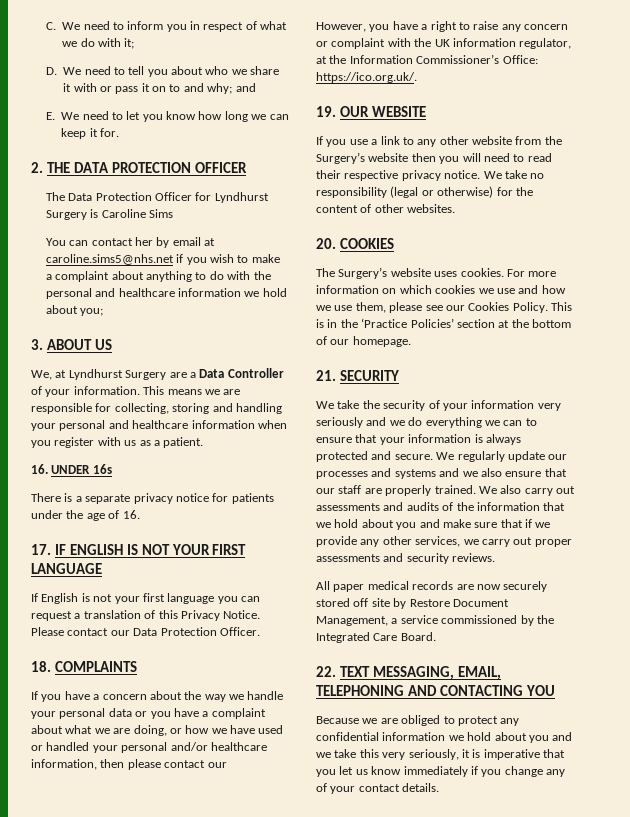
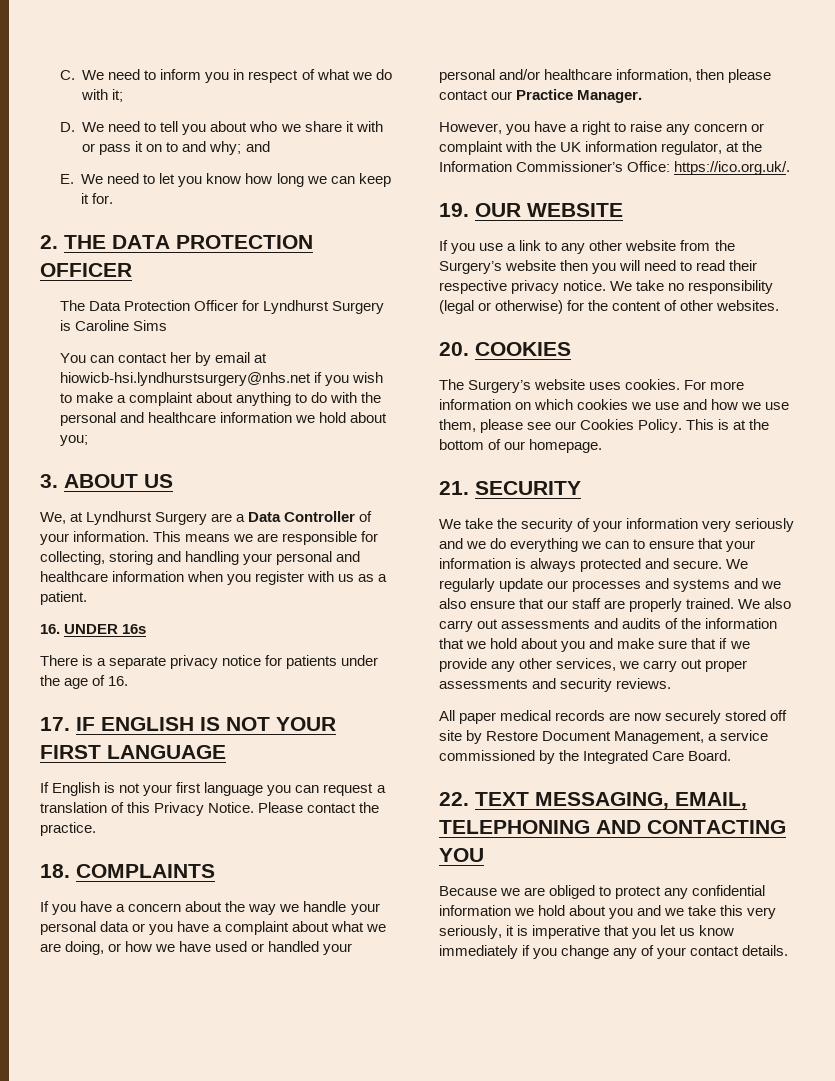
[45,254,174,265] caroline.sims5@nhs.net -> [59,372,311,386] hiowicb-hsi.lyndhurstsurgery@nhs.net
[110,627,260,636] our Data Protection Officer. -> [359,802,380,813] [40,822,96,836] the practice.
(227, 765) none -> [516,89,643,103] Practice Manager.
[327,318,495,328] in the ‘Practice Policies’ section -> (730, 424) none

